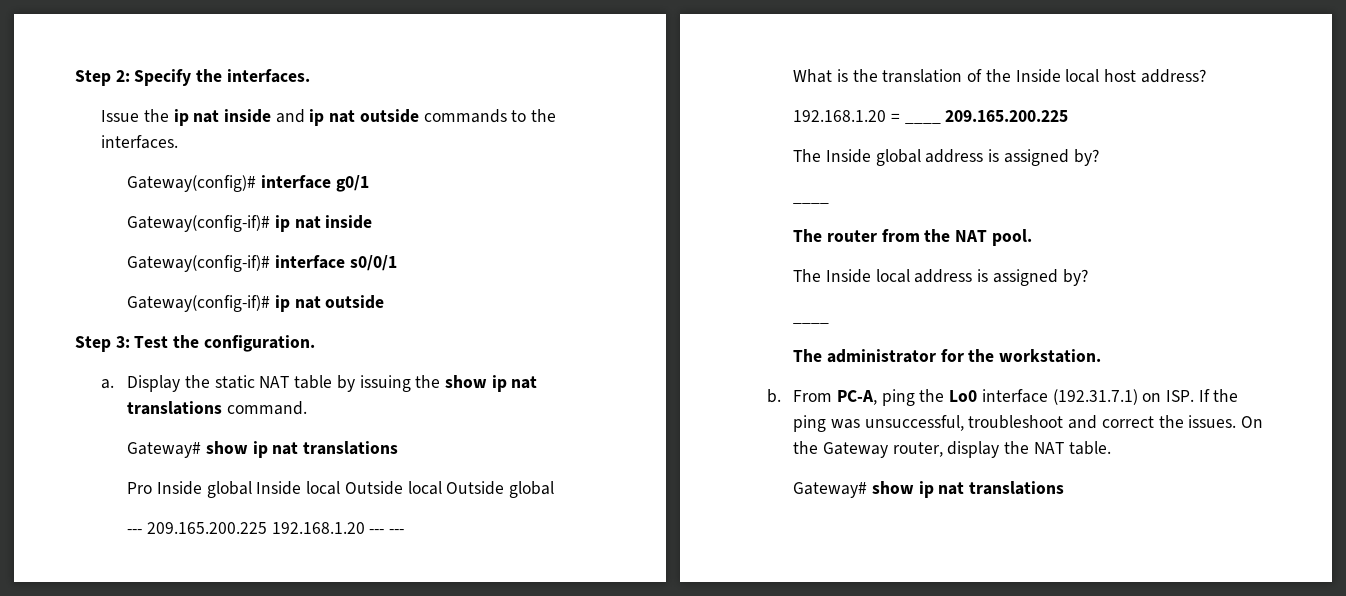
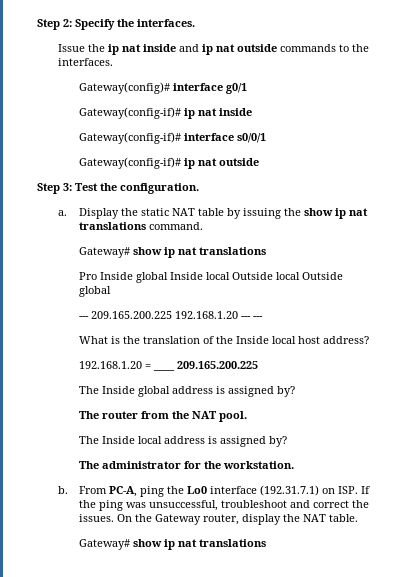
[793,202,830,204] // ____ -> (295, 391) none
[793,322,830,324] // ____ -> (287, 441) none

